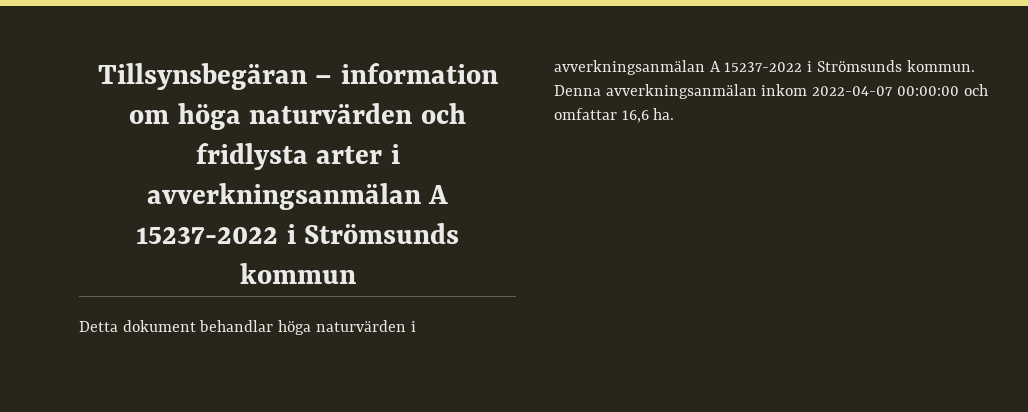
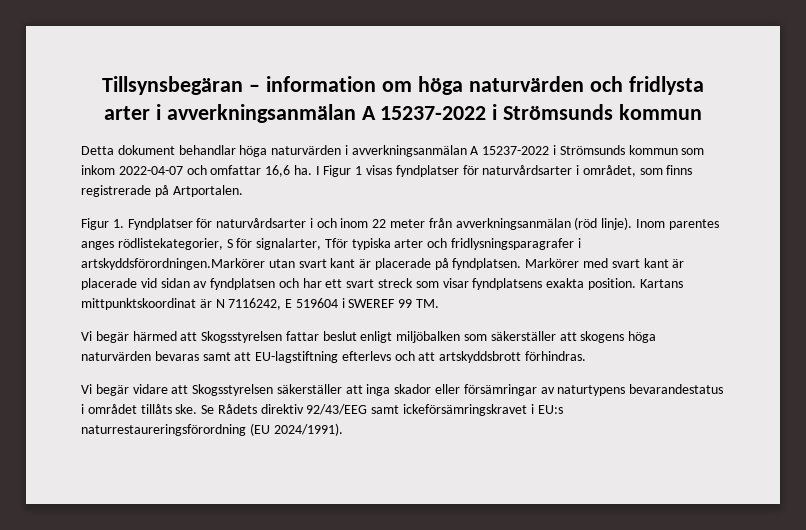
[906,60,975,72] [554,84,757,99] kommun. Denna avverkningsanmälan -> [628,145,705,155] kommun som
[896,86,959,96] 00:00:00 -> (183, 170) none
(675, 114) none -> [315,165,693,177] [81,185,243,197] [81,217,719,230] [81,238,581,250] [81,258,685,270] [81,278,683,290] [81,298,440,310] [81,331,657,343] [81,351,587,363] [81,384,724,396] [81,404,563,416] [81,423,343,436] I Figur 1 visas fyndplatser för naturvårdsarter i området, som finns registrerade på Artportalen. // Figur 1. Fyndplatser för naturvårdsarter i och inom 22 meter från avverkningsanmälan (röd linje). Inom parentes anges rödlistekategorier, S för signalarter, Tför typiska arter och fridlysningsparagrafer i artskyddsförordningen.Markörer utan svart kant är placerade på fyndplatsen. Markörer med svart kant är placerade vid sidan av fyndplatsen och har ett svart streck som visar fyndplatsens exakta position. Kartans mittpunktskoordinat är N 7116242, E 519604 i SWEREF 99 TM. // Vi begär härmed att Skogsstyrelsen fattar beslut enligt miljöbalken som säkerställer att skogens höga naturvärden bevaras samt att EU-lagstiftning efterlevs och att artskyddsbrott förhindras. // Vi begär vidare att Skogsstyrelsen säkerställer att inga skador eller försämringar av naturtypens bevarandestatus i området tillåts ske. Se Rådets direktiv 92/43/EEG samt ickeförsämringskravet i EU:s naturrestaureringsförordning (EU 2024/1991).

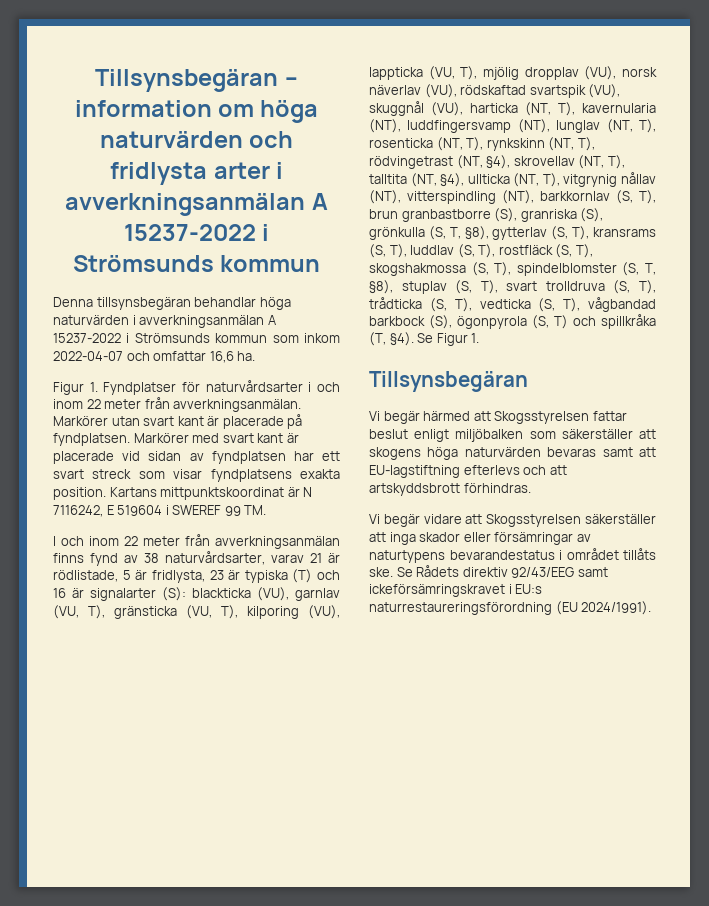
[81,145,175,155] Detta dokument -> [53,297,191,310] Denna tillsynsbegäran
[315,165,693,177] [81,185,243,197] I Figur 1 visas fyndplatser för naturvårdsarter i området, som finns registrerade på Artportalen. -> (256, 356) none
[455,217,719,230] [81,238,581,250] [81,258,265,270] avverkningsanmälan (röd linje). Inom parentes anges rödlistekategorier, S för signalarter, Tför typiska arter och fridlysningsparagrafer i artskyddsförordningen.Markörer -> [173,399,302,412] [53,416,108,426] avverkningsanmälan. Markörer
[278,278,299,288] och -> (286, 457) none
(440, 303) none -> [53,534,340,549] [53,551,340,566] [53,569,340,583] [53,587,340,601] [53,605,340,619] [369,66,657,80] [369,84,621,98] [369,101,656,116] [369,119,656,133] [369,137,595,151] [369,155,625,169] [369,172,656,187] [369,190,656,204] [369,208,604,222] [369,226,656,240] [369,244,593,258] [369,262,656,276] [369,280,656,294] [369,297,656,312] [369,314,656,329] [369,332,480,346] [369,371,528,392] // I och inom 22 meter från avverkningsanmälan finns fynd av 38 naturvårdsarter, varav 21 är rödlistade, 5 är fridlysta, 23 är typiska (T) och 16 är signalarter (S): blackticka (VU), garnlav (VU, T), gränsticka (VU, T), kilporing (VU), lappticka (VU, T), mjölig dropplav (VU), norsk näverlav (VU), rödskaftad svartspik (VU), skuggnål (VU), harticka (NT, T), kavernularia (NT), luddfingersvamp (NT), lunglav (NT, T), rosenticka (NT, T), rynkskinn (NT, T), rödvingetrast (NT, §4), skrovellav (NT, T), talltita (NT, §4), ullticka (NT, T), vitgrynig nållav (NT), vitterspindling (NT), barkkornlav (S, T), brun granbastborre (S), granriska (S), grönkulla (S, T, §8), gytterlav (S, T), kransrams (S, T), luddlav (S, T), rostfläck (S, T), skogshakmossa (S, T), spindelblomster (S, T, §8), stuplav (S, T), svart trolldruva (S, T), trådticka (S, T), vedticka (S, T), vågbandad barkbock (S), ögonpyrola (S, T) och spillkråka (T, §4). Se Figur 1. // Tillsynsbegäran

